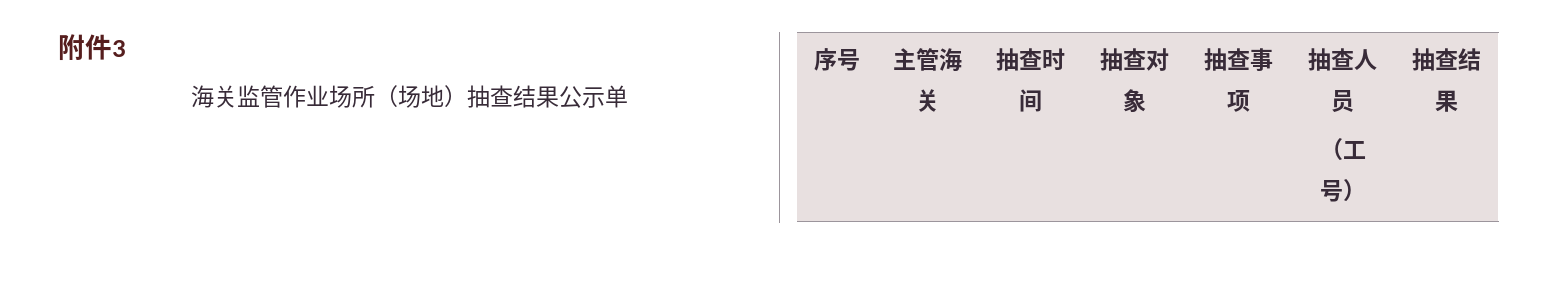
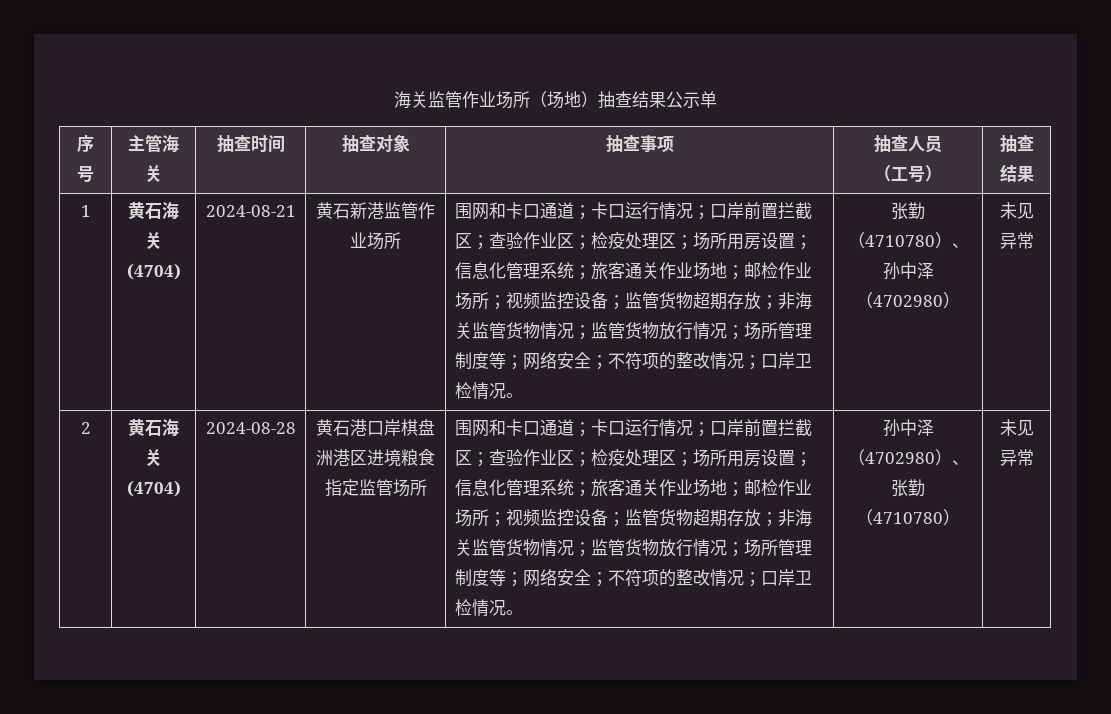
[58,34,126,61] 附件3 // -> (394, 100) none
(1458, 101) none -> [80,205,91,217] [128,202,179,220] [145,232,162,249] [126,263,181,280] [205,205,296,217] [316,202,435,219] [350,232,401,250] [454,202,812,220] [454,232,812,250] [454,262,812,280] [454,292,812,310] [454,322,812,340] [454,352,812,370] [454,382,523,400] [891,202,925,220] [847,232,969,249] [882,262,934,279] [856,292,960,309] [999,202,1034,219] [999,232,1034,249] [80,422,91,434] [128,419,179,437] [145,449,162,466] [126,480,181,497] [205,422,296,434] [316,419,435,436] [316,449,435,467] [324,479,427,497] [454,419,812,437] [454,449,812,467] [454,479,812,497] [454,509,812,527] [454,539,812,557] [454,569,812,587] [454,599,523,617] [882,419,934,436] [847,449,969,466] [891,479,925,497] [856,509,960,526] [999,419,1034,436] [999,449,1034,466] // 1 | 黄石海关(4704) | 2024-08-21 | 黄石新港监管作业场所 | 围网和卡口通道；卡口运行情况；口岸前置拦截区；查验作业区；检疫处理区；场所用房设置；信息化管理系统；旅客通关作业场地；邮检作业场所；视频监控设备；监管货物超期存放；非海关监管货物情况；监管货物放行情况；场所管理制度等；网络安全；不符项的整改情况；口岸卫检情况。 | 张勤（4710780）、孙中泽（4702980） | 未见异常 // 2 | 黄石海关(4704) | 2024-08-28 | 黄石港口岸棋盘洲港区进境粮食指定监管场所 | 围网和卡口通道；卡口运行情况；口岸前置拦截区；查验作业区；检疫处理区；场所用房设置；信息化管理系统；旅客通关作业场地；邮检作业场所；视频监控设备；监管货物超期存放；非海关监管货物情况；监管货物放行情况；场所管理制度等；网络安全；不符项的整改情况；口岸卫检情况。 | 孙中泽（4702980）、张勤（4710780） | 未见异常

